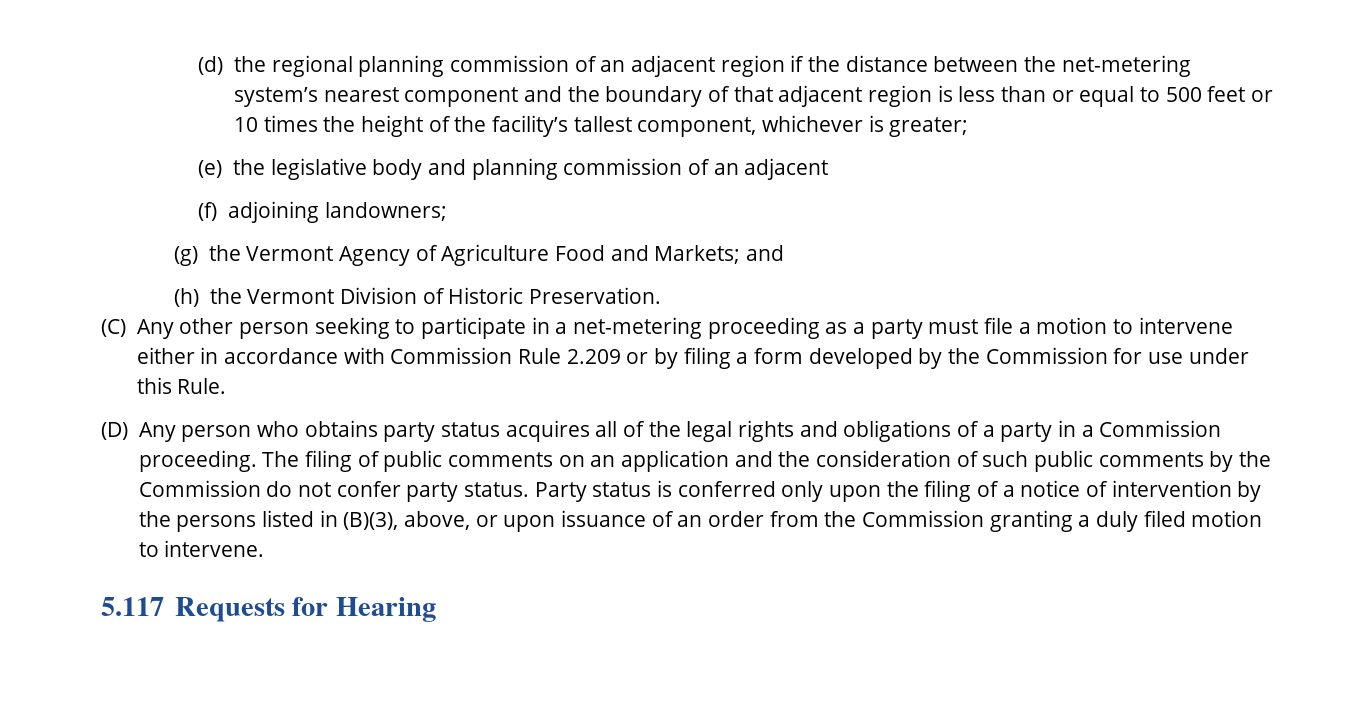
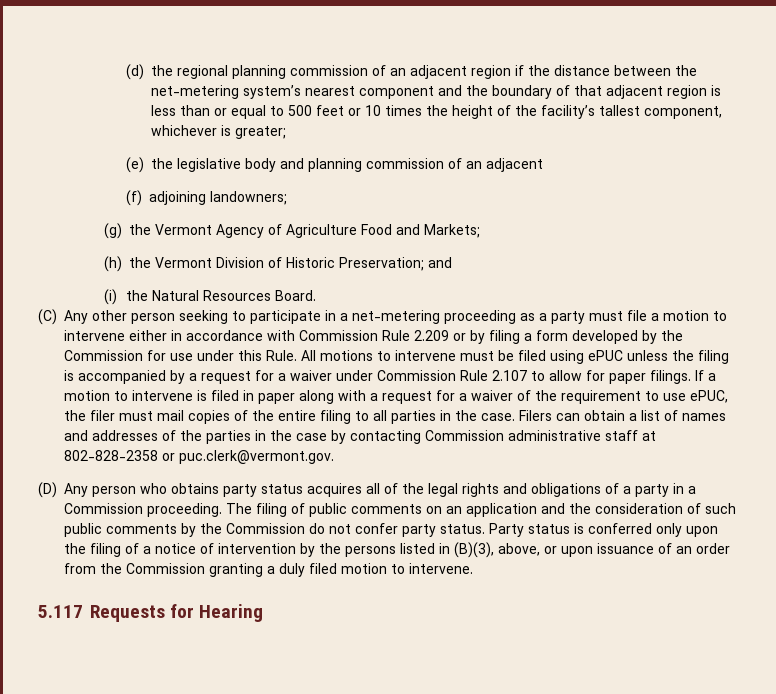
[745,245,784,261] and -> (480, 231) none
[528,287,661,304] Preservation. -> [338,257,452,271] [103,289,316,305] Preservation; and // (i) the Natural Resources Board.
(227, 386) none -> [301,350,729,364] [64,370,716,384] [64,390,728,404] [64,410,726,424] [64,430,656,444] [64,450,334,464] All motions to intervene must be filed using ePUC unless the filing is accompanied by a request for a waiver under Commission Rule 2.107 to allow for paper filings. If a motion to intervene is filed in paper along with a request for a waiver of the requirement to use ePUC, the filer must mail copies of the entire filing to all parties in the case. Filers can obtain a list of names and addresses of the parties in the case by contacting Commission administrative staff at 802-828-2358 or puc.clerk@vermont.gov.

